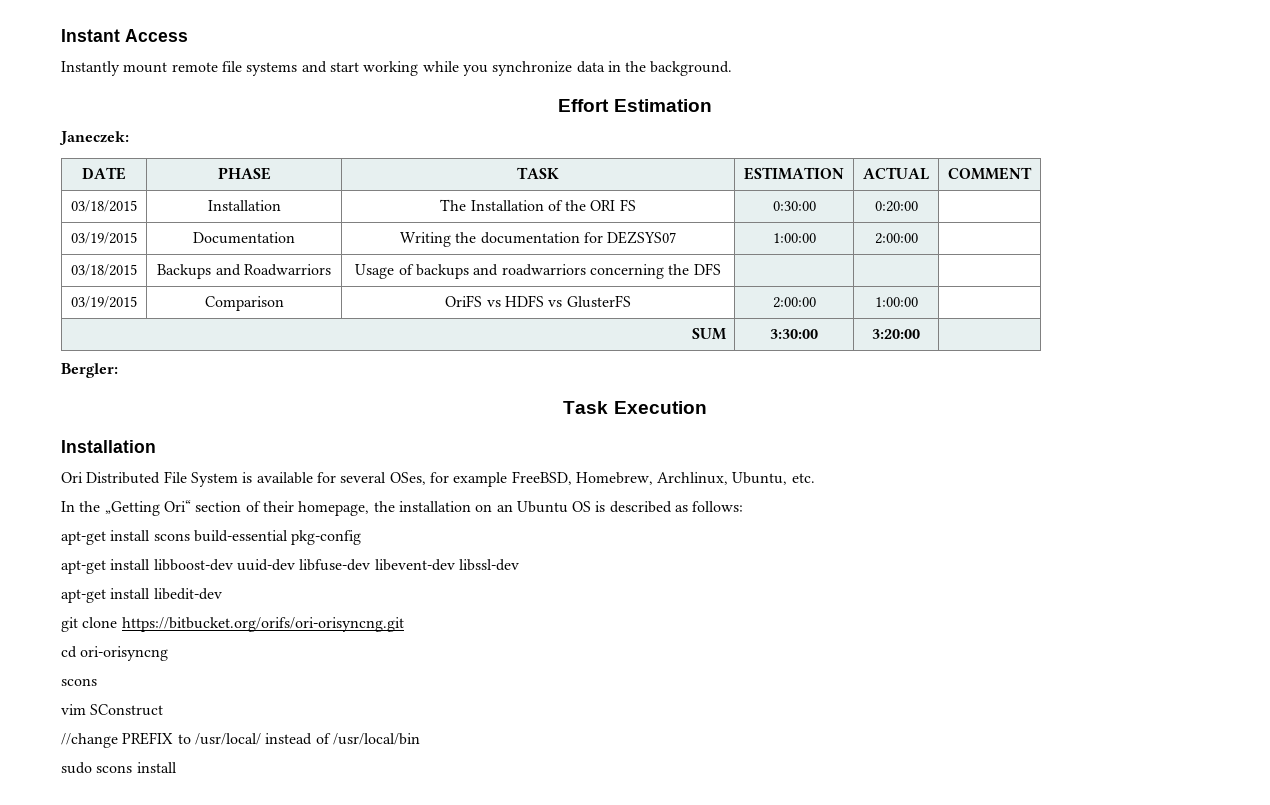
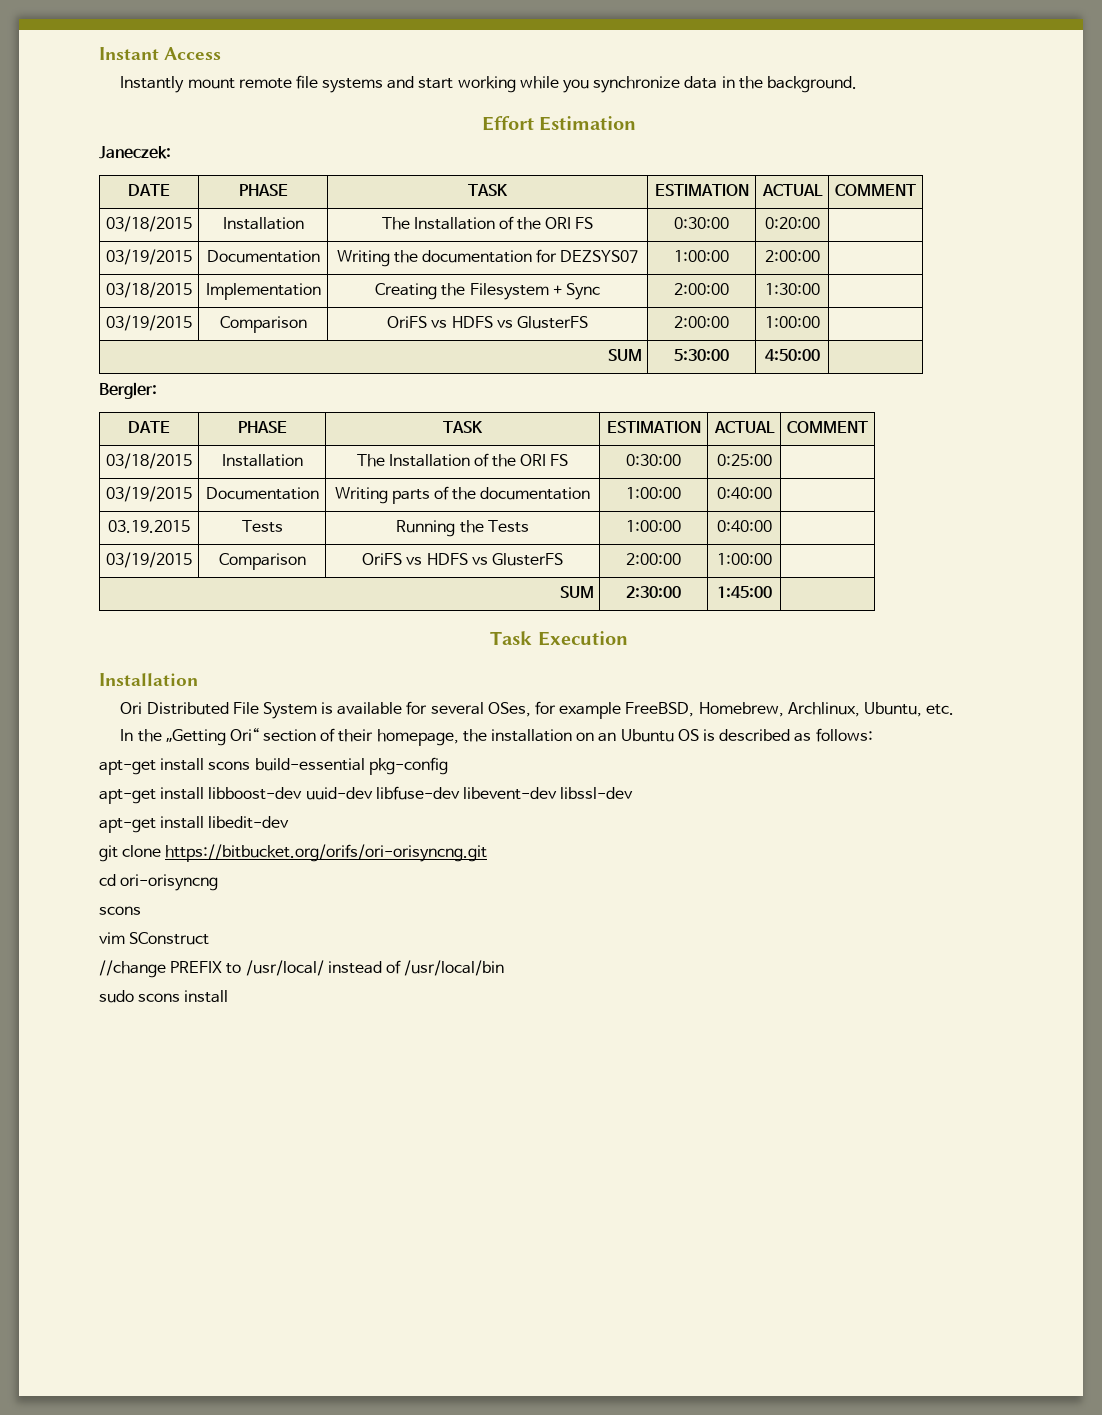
[157,264,331,279] [355,263,721,279] Backups and Roadwarriors | Usage of backups and roadwarriors concerning the DFS | | -> [205,283,321,300] [375,283,600,300] [674,283,729,295] [764,283,820,295] Implementation | Creating the Filesystem + Sync | 2:00:00 | 1:30:00
[770,329,818,339] [872,329,920,339] 3:30:00 | 3:20:00 -> [674,349,729,361] [764,349,820,361] 5:30:00 | 4:50:00
(118, 370) none -> [128,421,171,433] [237,421,287,433] [443,421,484,433] [606,421,701,433] [713,421,775,433] [787,421,868,433] [106,453,192,469] [221,454,303,467] [356,453,569,467] [626,454,681,466] [716,454,772,466] [106,486,192,502] [205,487,319,500] [334,486,591,504] [626,487,681,499] [716,487,772,499] [108,520,190,533] [241,520,283,533] [396,520,529,537] [626,520,681,532] [716,520,772,532] [106,552,192,568] [218,553,306,570] [362,553,563,566] [626,553,681,565] [716,553,772,565] [559,586,594,598] [626,586,681,598] [716,586,772,598] // DATE | PHASE | TASK | ESTIMATION | ACTUAL | COMMENT // 03/18/2015 | Installation | The Installation of the ORI FS | 0:30:00 | 0:25:00 | // 03/19/2015 | Documentation | Writing parts of the documentation | 1:00:00 | 0:40:00 | // 03.19.2015 | Tests | Running the Tests | 1:00:00 | 0:40:00 | // 03/19/2015 | Comparison | OriFS vs HDFS vs GlusterFS | 2:00:00 | 1:00:00 | // SUM | 2:30:00 | 1:45:00 |

